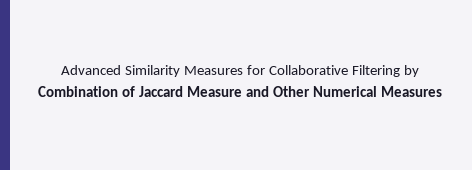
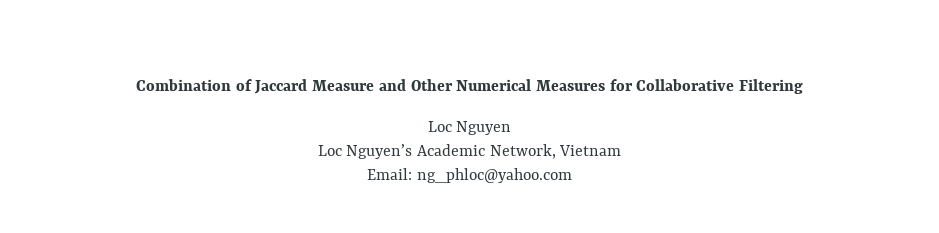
[61,65,419,77] Advanced Similarity Measures for Collaborative Filtering by -> (135, 85) none
(442, 91) none -> [609,79,804,94] [427,121,512,135] [317,144,622,159] [367,168,572,183] for Collaborative Filtering // Loc Nguyen // Loc Nguyen’s Academic Network, Vietnam // Email: ng_phloc@yahoo.com

